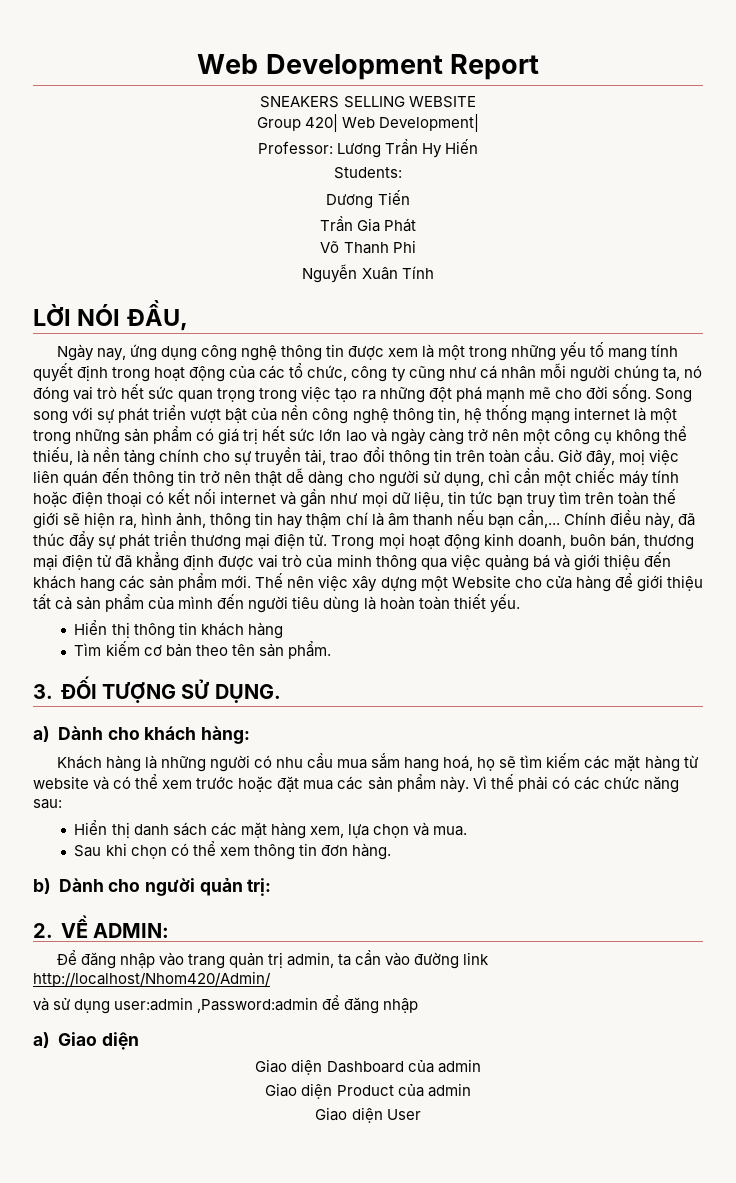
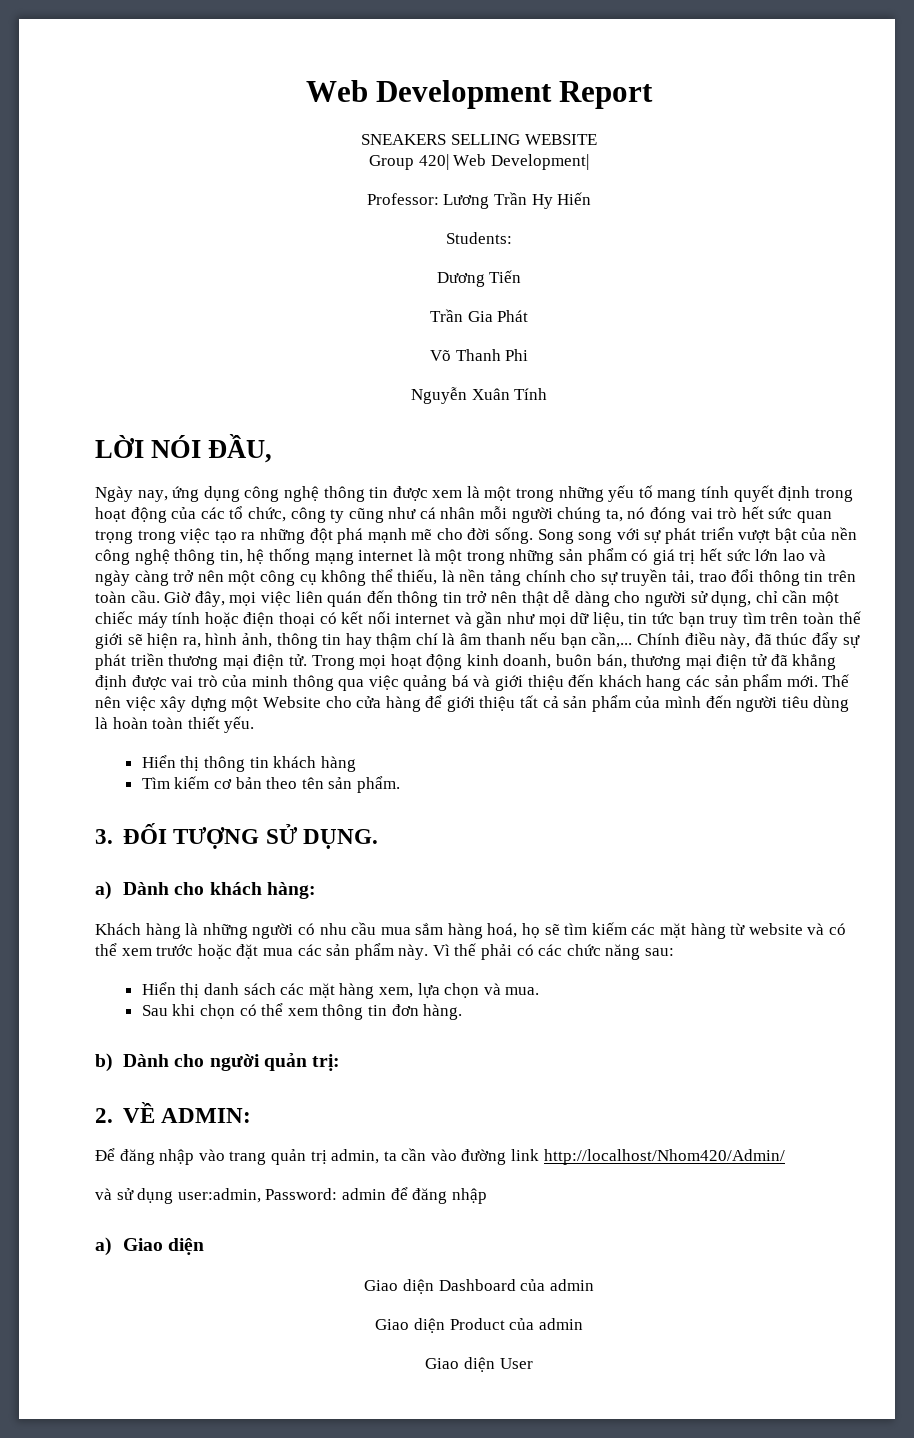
[618,449,645,466] moị -> [229,592,257,606] mọi
[404,757,440,772] hang -> [447,923,483,939] hàng
[114,997,319,1013] user:admin ,Password:admin -> [177,1188,386,1203] user:admin, Password: admin

